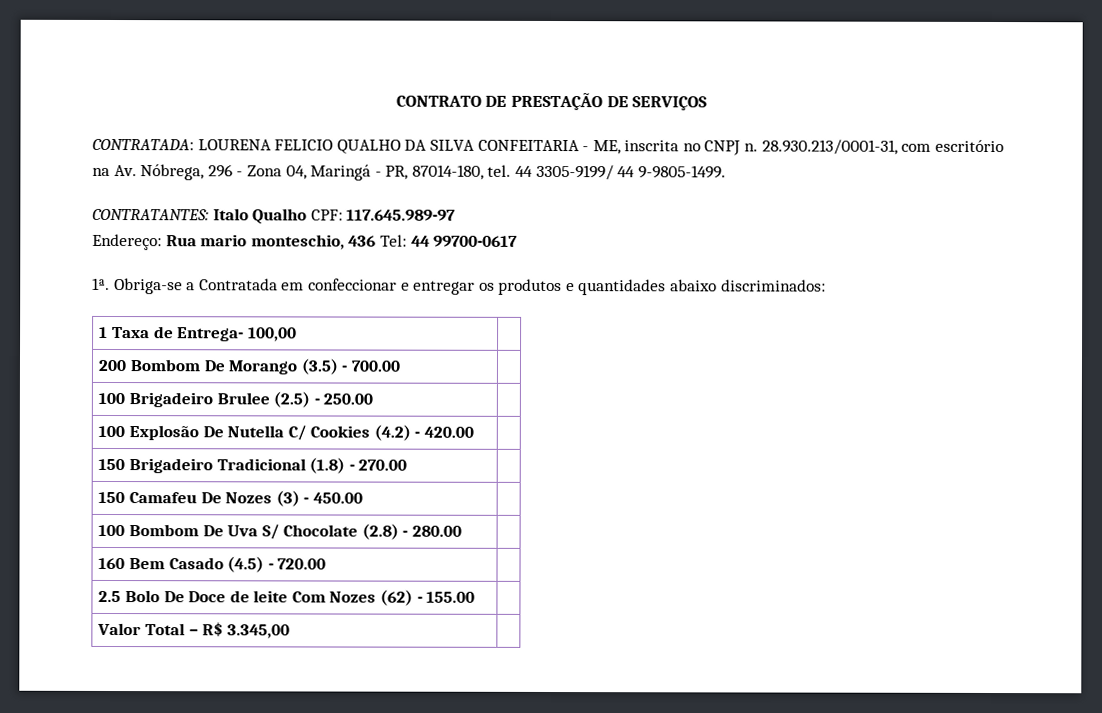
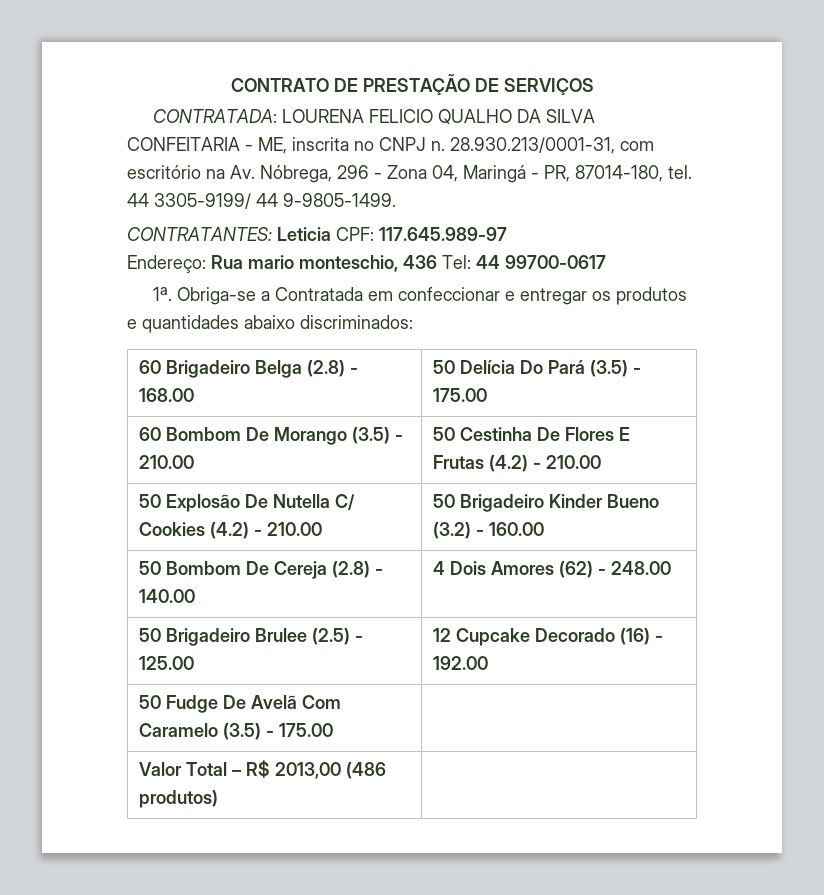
[212,208,308,225] Italo Qualho -> [277,227,331,241] Leticia
[99,326,297,342] [98,359,127,372] 1 Taxa de Entrega- 100,00 | // 200 -> [138,360,358,378] [138,388,194,402] [432,360,641,377] [432,388,487,402] [138,427,161,441] 60 Brigadeiro Belga (2.8) - 168.00 | 50 Delícia Do Pará (3.5) - 175.00 // 60
[350,360,400,372] [98,391,374,408] [98,425,126,438] 700.00 | // 100 Brigadeiro Brulee (2.5) - 250.00 | // 100 -> [138,455,194,469] [432,427,630,441] [432,455,601,472] [138,494,161,508] 210.00 | 50 Cestinha De Flores E Frutas (4.2) - 210.00 // 50
[424,426,475,438] [98,457,408,474] [98,490,363,507] [98,523,463,540] [98,556,327,573] [98,589,476,606] 420.00 | // 150 Brigadeiro Tradicional (1.8) - 270.00 | // 150 Camafeu De Nozes (3) - 450.00 | // 100 Bombom De Uva S/ Chocolate (2.8) - 280.00 | // 160 Bem Casado (4.5) - 720.00 | // 2.5 Bolo De Doce de leite Com Nozes (62) - 155.00 -> [266,522,322,536] [432,494,659,512] [432,522,544,539] [138,561,383,579] [138,589,195,603] [432,561,671,578] [138,628,363,646] [138,656,194,670] [432,628,663,646] [432,656,488,670] [138,695,341,713] [138,723,333,740] 210.00 | 50 Brigadeiro Kinder Bueno (3.2) - 160.00 // 50 Bombom De Cereja (2.8) - 140.00 | 4 Dois Amores (62) - 248.00 // 50 Brigadeiro Brulee (2.5) - 125.00 | 12 Cupcake Decorado (16) - 192.00 // 50 Fudge De Avelã Com Caramelo (3.5) - 175.00
[226,624,290,639] 3.345,00 -> [274,762,386,779] [138,790,218,808] 2013,00 (486 produtos)

